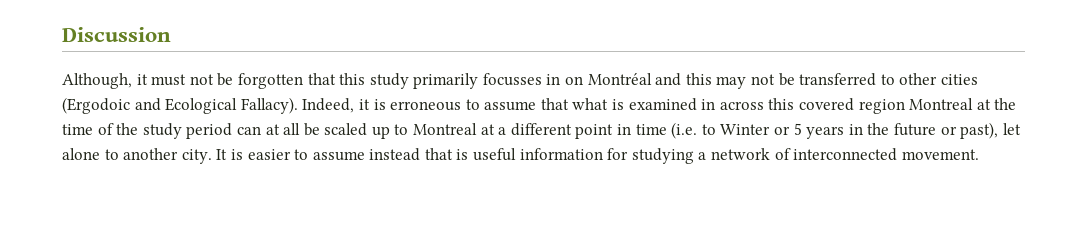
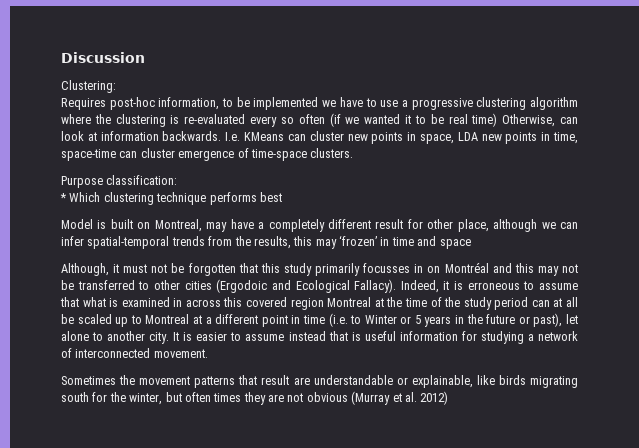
(171, 34) none -> [61,80,116,93] [61,97,578,110] [61,113,578,127] [61,131,578,144] [61,148,354,161] [61,175,178,188] [60,192,282,205] [61,219,578,232] [61,235,471,249] // Clustering: // Requires post-hoc information, to be implemented we have to use a progressive clustering algorithm where the clustering is re-evaluated every so often (if we wanted it to be real time) Otherwise, can look at information backwards. I.e. KMeans can cluster new points in space, LDA new points in time, space-time can cluster emergence of time-space clusters. // Purpose classification: // * Which clustering technique performs best // Model is built on Montreal, may have a completely different result for other place, although we can infer spatial-temporal trends from the results, this may ‘frozen’ in time and space
(979, 154) none -> [61,375,578,388] [61,391,449,405] // Sometimes the movement patterns that result are understandable or explainable, like birds migrating south for the winter, but often times they are not obvious (Murray et al. 2012)

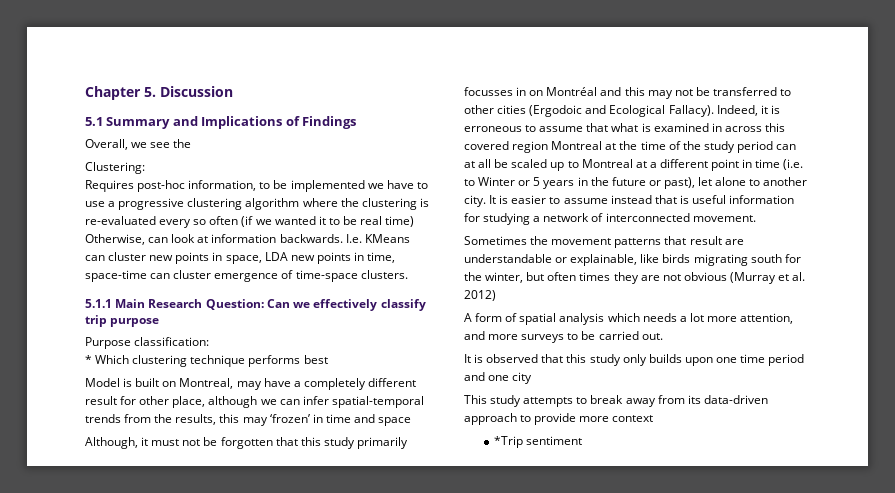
(61, 57) none -> [85,86,156,100] Chapter 5.
(145, 57) none -> [85,116,356,129] [85,139,192,150] // 5.1 Summary and Implications of Findings // Overall, we see the
(354, 153) none -> [85,299,426,311] [85,315,160,327] // 5.1.1 Main Research Question: Can we effectively classify trip purpose
(449, 398) none -> [464,313,794,325] [464,331,663,343] [464,354,805,366] [464,372,533,384] [464,395,768,407] [464,413,654,425] [494,436,583,448] // A form of spatial analysis which needs a lot more attention, and more surveys to be carried out. // It is observed that this study only builds upon one time period and one city // This study attempts to break away from its data-driven approach to provide more context // *Trip sentiment

